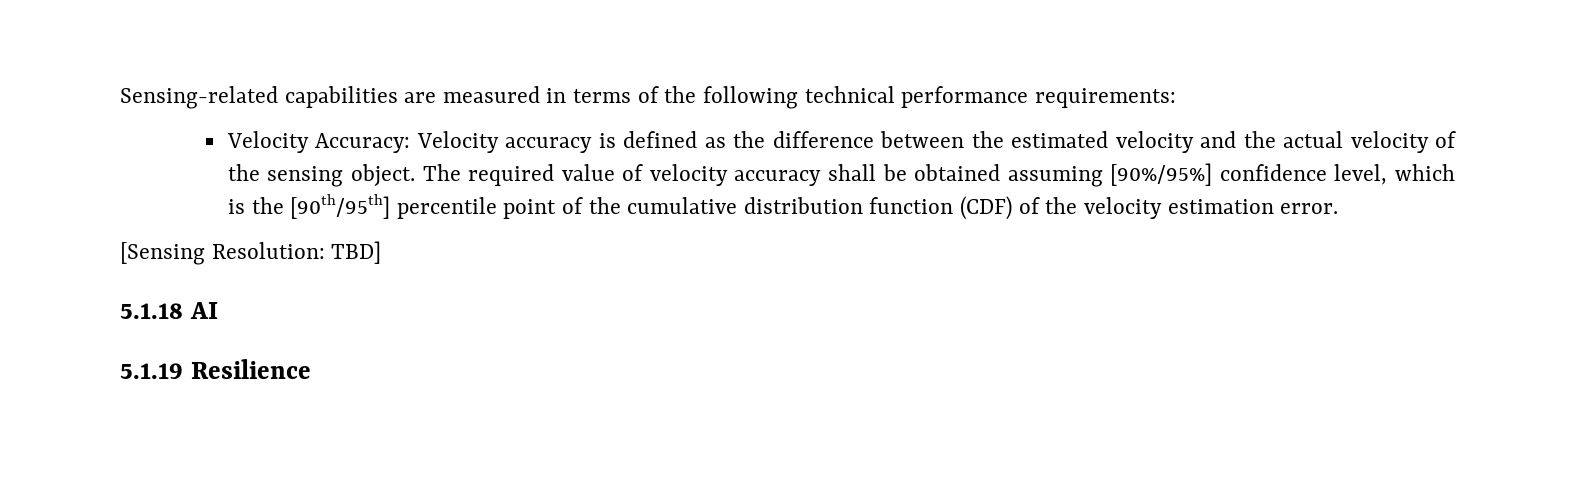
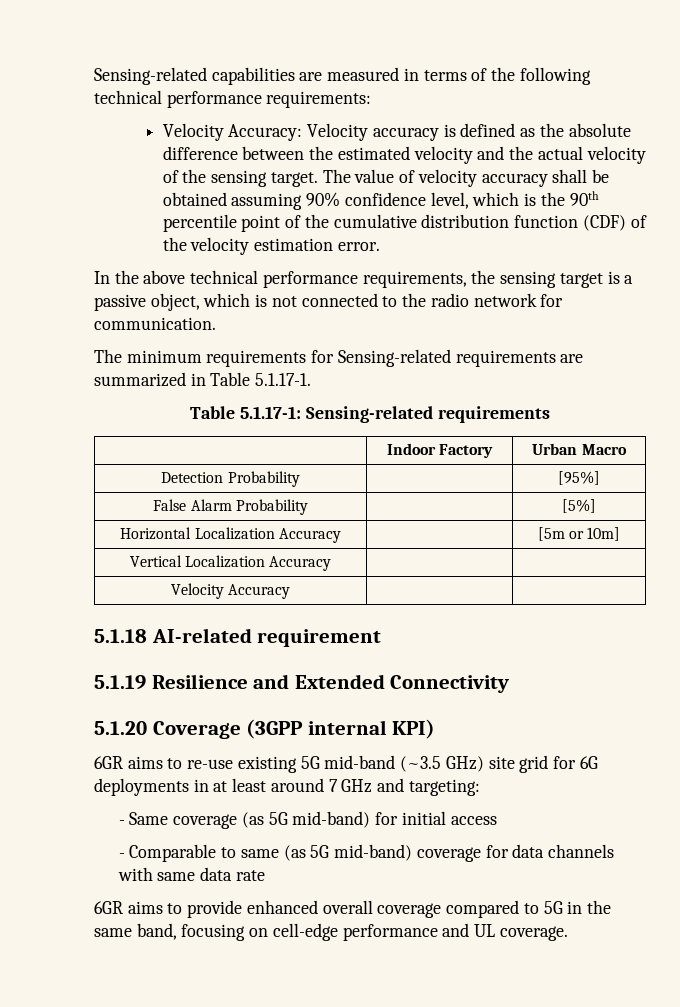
(766, 139) none -> [568,123,631,137] absolute
[351,164,555,186] object. The required -> [270,169,351,187] target. The
[1110,163,1213,186] [90%/95%] -> [306,192,341,207] 90%
[290,194,391,219] [90th/95th] -> [569,191,599,206] 90th
[120,241,382,265] [Sensing Resolution: TBD] -> [94,270,634,288] [94,293,564,311] [94,317,216,330] [94,349,584,367] [94,372,312,387] [190,406,550,423] [386,443,494,458] [532,443,627,455] [161,471,300,487] [558,471,600,485] [153,499,308,515] [562,499,596,513] [120,527,341,543] [537,527,621,541] [129,555,332,571] [170,583,291,599] In the above technical performance requirements, the sensing target is a passive object, which is not connected to the radio network for communication. // The minimum requirements for Sensing-related requirements are summarized in Table 5.1.17-1. // Table 5.1.17-1: Sensing-related requirements // | Indoor Factory | Urban Macro // Detection Probability | | [95%] // False Alarm Probability | | [5%] // Horizontal Localization Accuracy | | [5m or 10m] // Vertical Localization Accuracy | | // Velocity Accuracy | |
[189,302,218,319] AI -> [151,628,382,647] AI-related requirement
(311, 369) none -> [253,674,510,693] [94,719,436,739] [94,755,598,773] [94,778,480,796] [118,811,497,829] [118,844,614,862] [117,867,265,881] [94,900,611,918] [94,923,568,941] and Extended Connectivity // 5.1.20 Coverage (3GPP internal KPI) // 6GR aims to re-use existing 5G mid-band (~3.5 GHz) site grid for 6G deployments in at least around 7 GHz and targeting: // - Same coverage (as 5G mid-band) for initial access // - Comparable to same (as 5G mid-band) coverage for data channels with same data rate // 6GR aims to provide enhanced overall coverage compared to 5G in the same band, focusing on cell-edge performance and UL coverage.

